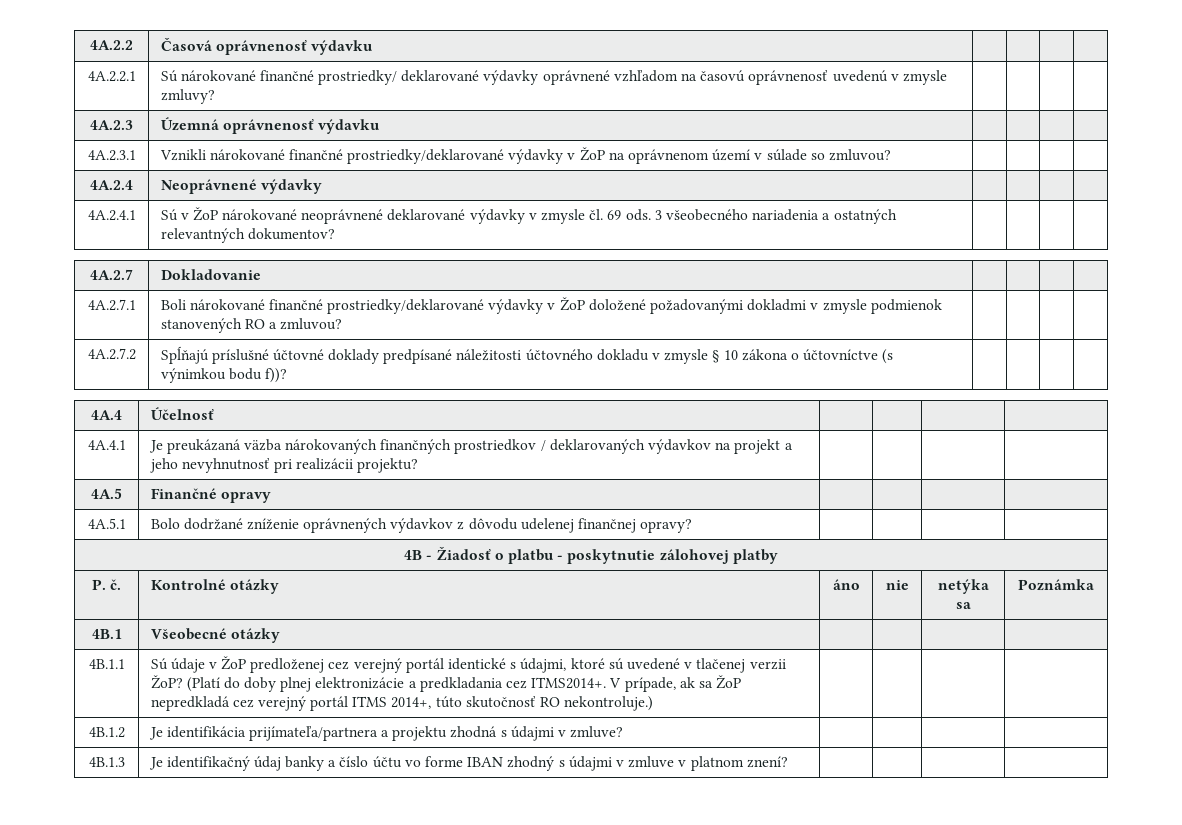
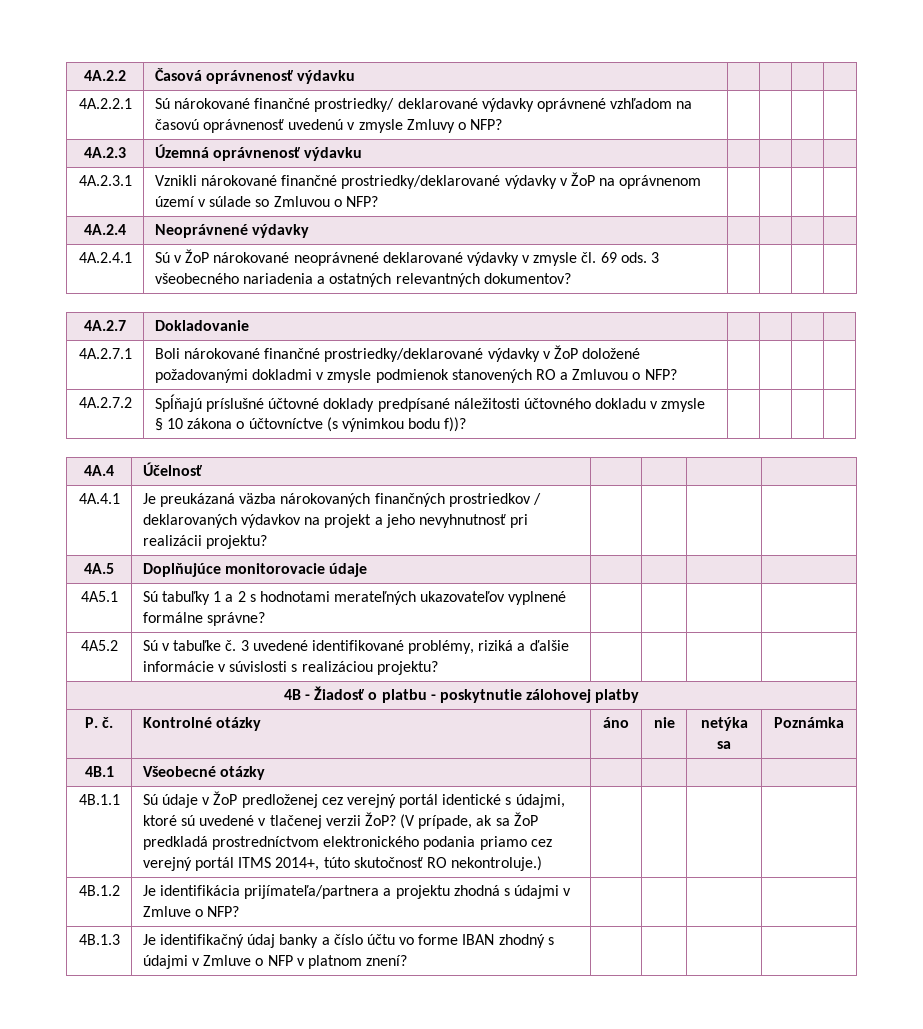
[160,89,215,104] zmluvy? -> [406,119,503,133] Zmluvy o NFP?
[828,149,891,161] zmluvou? -> [273,196,378,207] Zmluvou o NFP?
[280,318,343,330] zmluvou? -> [572,369,677,380] Zmluvou o NFP?
[150,488,271,503] [87,518,126,529] [150,518,693,533] Finančné opravy | | | | // 4A.5.1 | Bolo dodržané zníženie oprávnených výdavkov z dôvodu udelenej finančnej opravy? -> [142,563,368,577] [80,591,118,602] [142,591,567,605] [142,612,265,626] [80,640,118,651] [142,640,569,654] [142,661,438,675] Doplňujúce monitorovacie údaje | | | | // 4A5.1 | Sú tabuľky 1 a 2 s hodnotami merateľných ukazovateľov vyplnené formálne správne? | | | | // 4A5.2 | Sú v tabuľke č. 3 uvedené identifikované problémy, riziká a ďalšie informácie v súvislosti s realizáciou projektu?
[186,675,742,692] [150,696,230,711] (Platí do doby plnej elektronizácie a predkladania cez ITMS2014+. V prípade, ak sa ŽoP nepredkladá -> [400,812,538,829] [142,836,527,850] (V prípade, ak sa ŽoP predkladá prostredníctvom elektronického podania priamo
[570,726,624,738] zmluve? -> [142,906,240,917] Zmluve o NFP?
[628,756,675,768] zmluve -> [203,955,293,966] Zmluve o NFP

